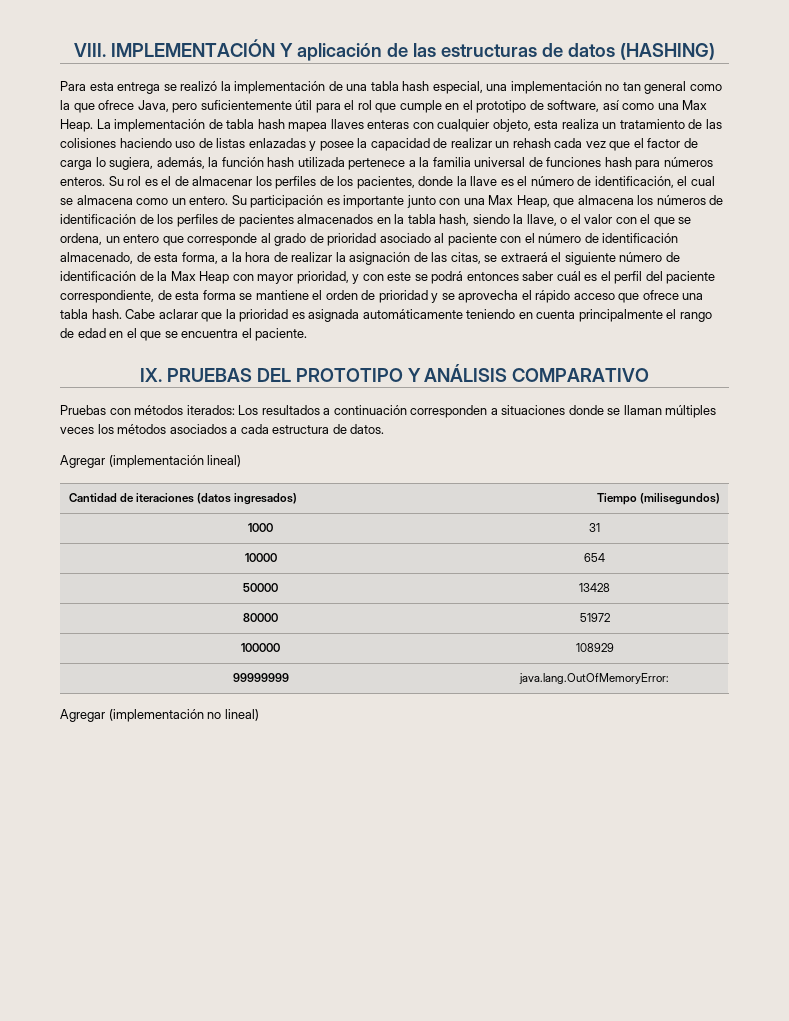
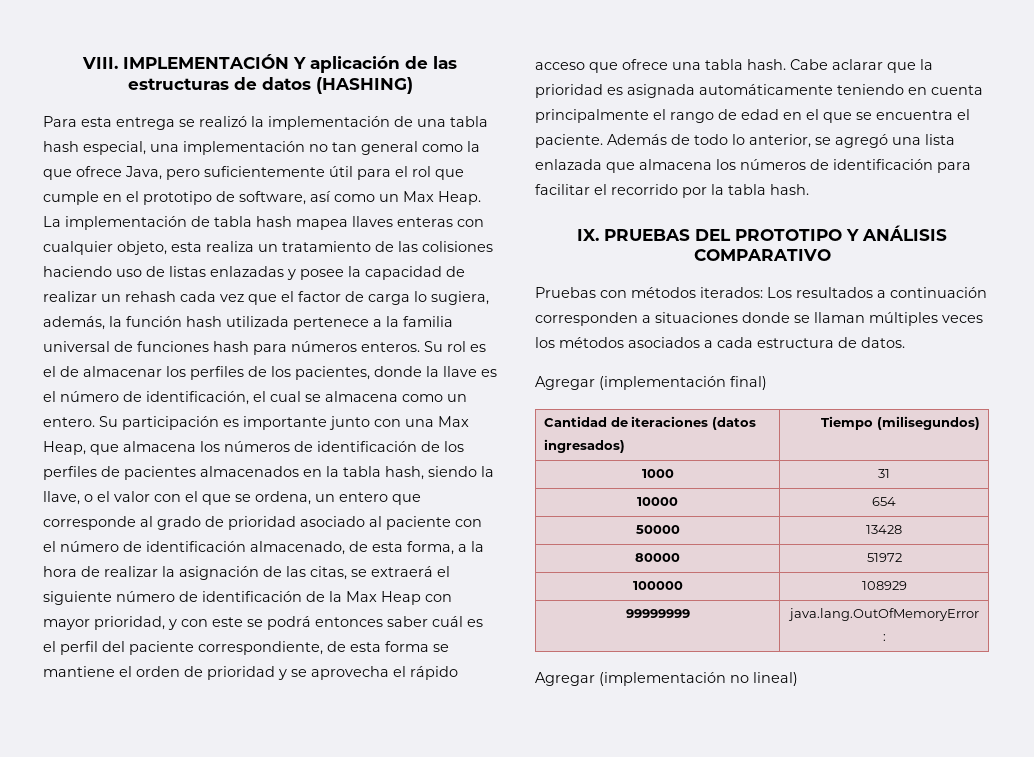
[657,103,679,110] una -> [379,194,399,202] un
(308, 334) none -> [607,134,955,148] [535,159,971,173] [535,184,809,198] Además de todo lo anterior, se agregó una lista enlazada que almacena los números de identificación para facilitar el recorrido por la tabla hash.
[207,455,242,467] lineal) -> [730,376,767,390] final)

